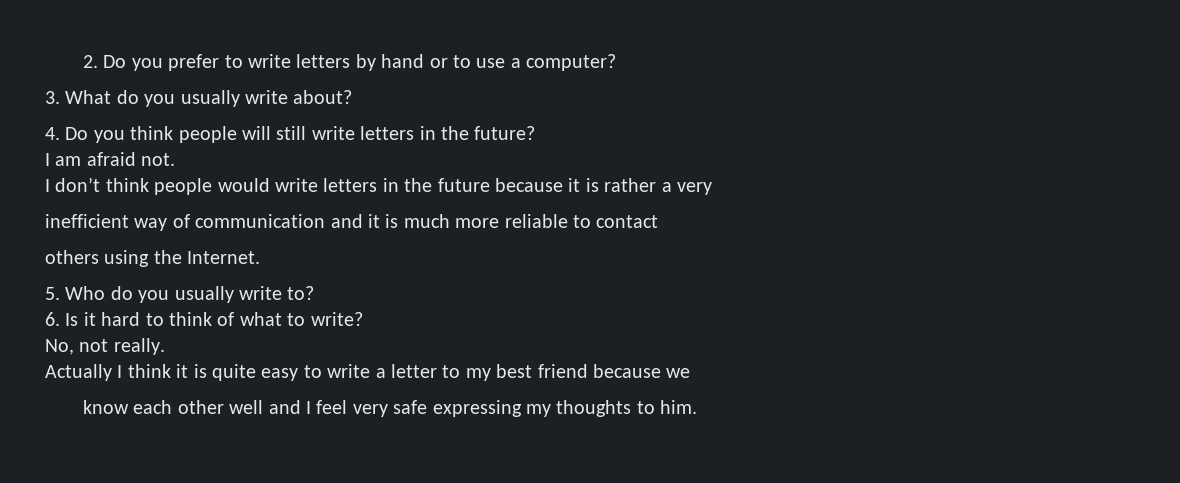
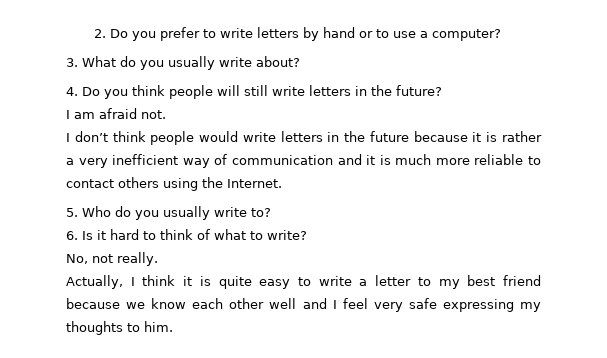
(712, 188) // -> (108, 163) none
(659, 221) // -> (114, 183) none
[45,364,112,381] Actually -> [66,275,123,289] Actually,
(691, 373) // -> (146, 305) none

